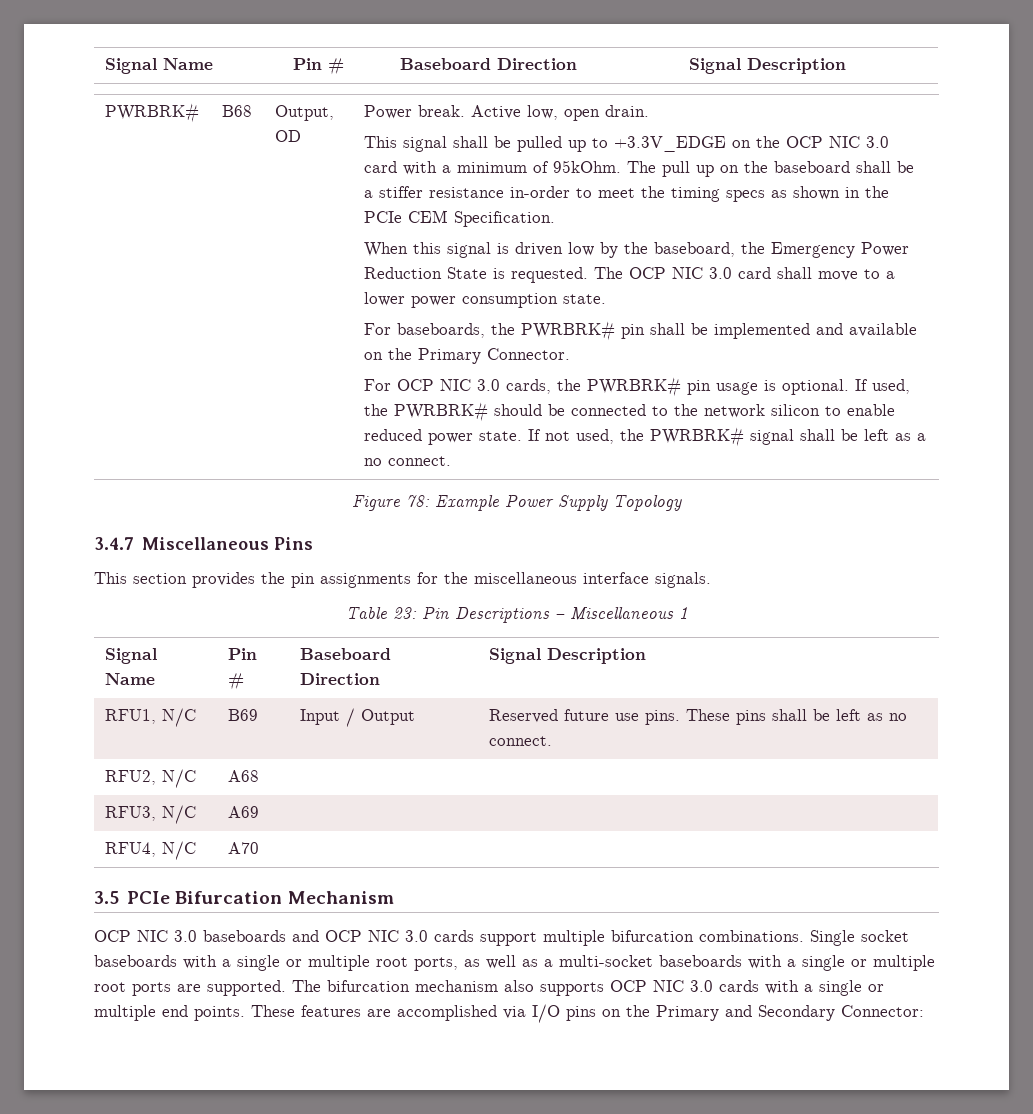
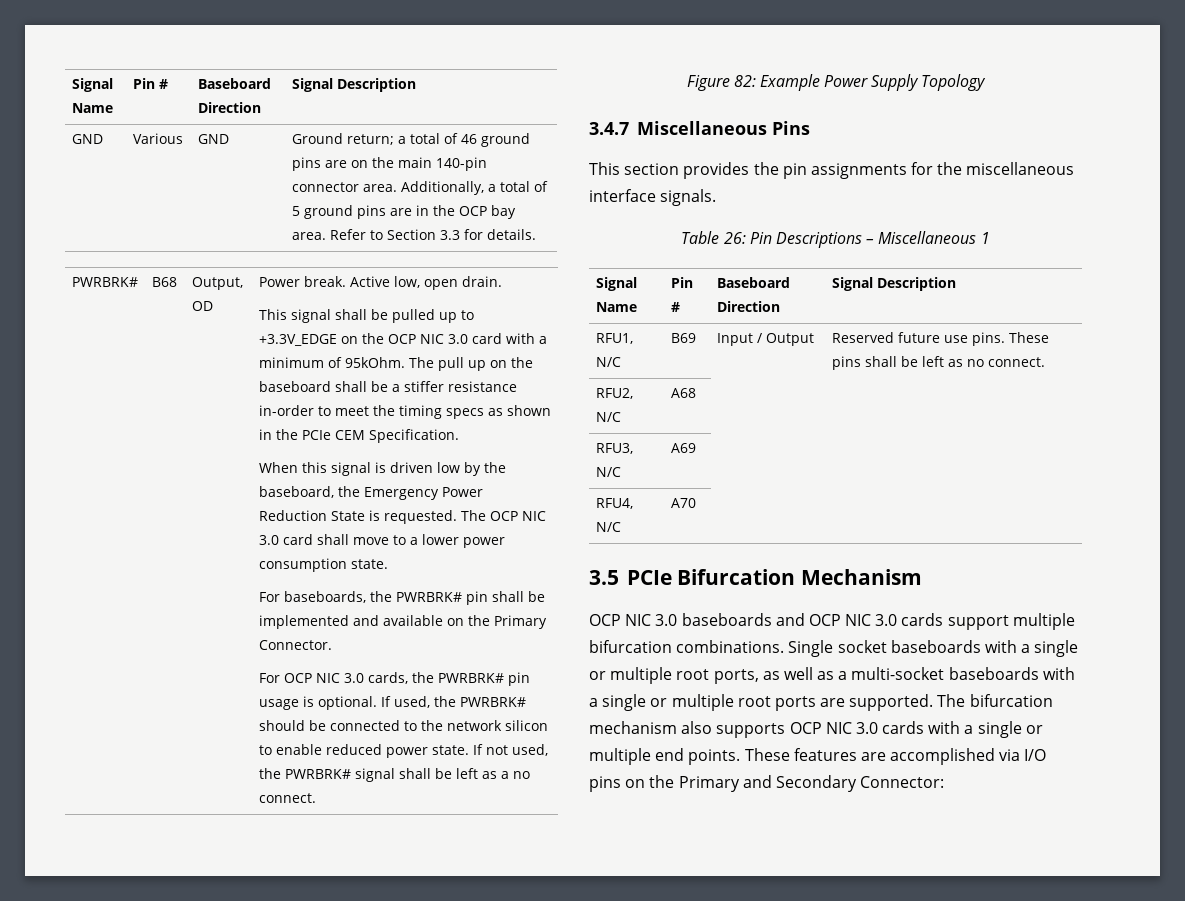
[105,58,214,74] [293,58,345,75] [400,58,578,70] [689,58,847,74] Signal Name | Pin # | Baseboard Direction | Signal Description -> [71,78,113,92] [71,103,113,113] [132,78,168,89] [197,78,271,89] [197,102,261,113] [291,78,416,92] [71,134,103,144] [132,133,183,144] [197,134,229,144] [291,133,530,147] [291,157,487,171] [291,181,548,195] [291,205,516,219] [291,229,536,240] Signal Name | Pin # | Baseboard Direction | Signal Description // GND | Various | GND | Ground return; a total of 46 ground pins are on the main 140-pin connector area. Additionally, a total of 5 ground pins are in the OCP bay area. Refer to Section 3.3 for details.
[406,495,430,507] 78: -> [733,75,756,87] 82:
[392,607,417,619] 23: -> [723,232,746,244] 26:

